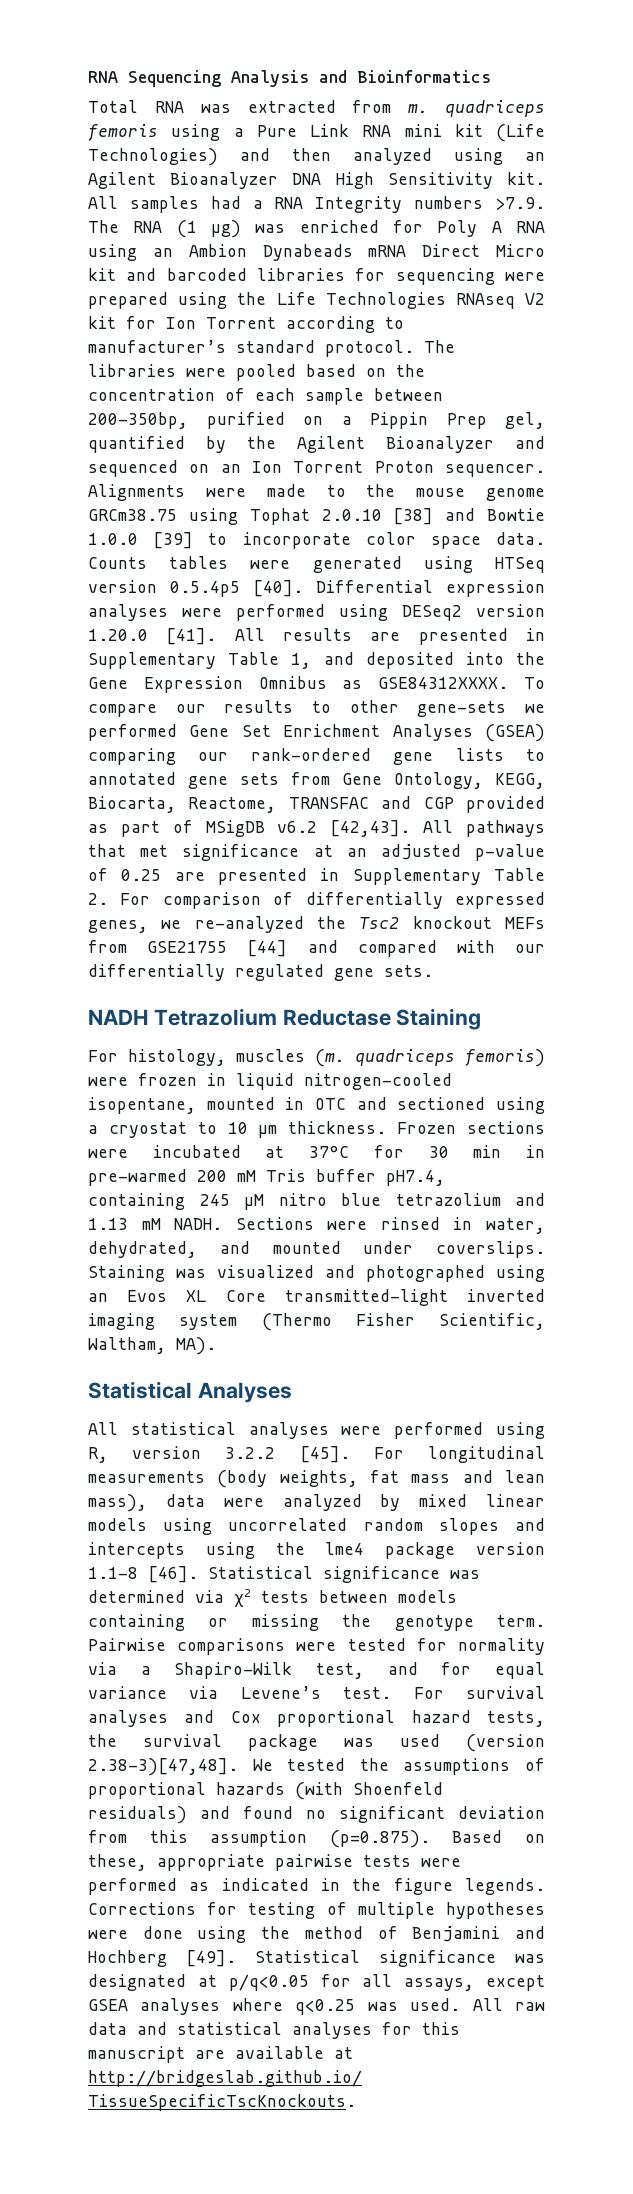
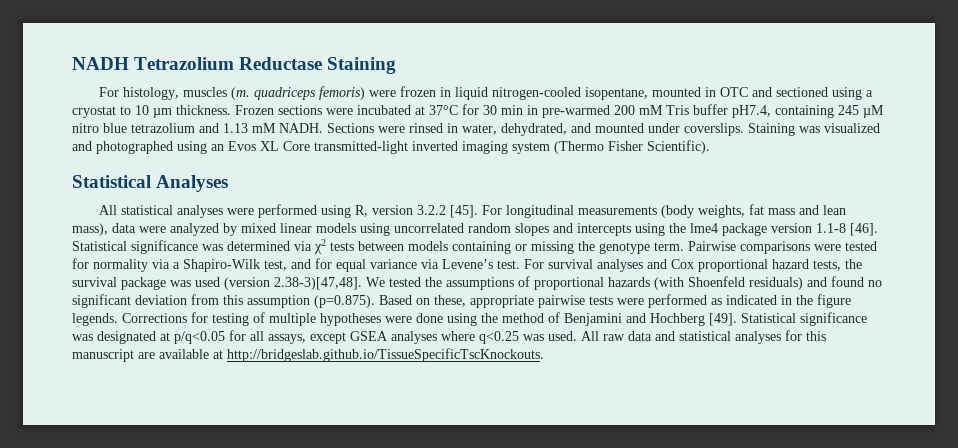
[88,70,491,87] [88,100,545,117] [88,124,545,142] [88,148,545,166] [88,172,545,189] [88,196,545,213] [88,220,545,238] [88,244,545,261] [88,268,545,285] [88,292,545,309] [88,316,404,333] [88,340,455,357] [88,364,425,381] [88,388,443,405] [88,412,545,429] [88,436,545,453] [88,460,545,477] [88,484,545,501] [88,508,545,525] [88,532,545,549] [88,556,545,573] [88,580,545,597] [88,604,545,621] [88,628,545,645] [88,652,545,669] [88,676,545,693] [88,700,545,717] [88,724,545,742] [88,748,545,765] [88,772,545,789] [88,796,545,813] [88,820,545,837] [88,844,545,861] [88,868,545,885] [88,892,545,909] [88,916,545,933] [88,940,545,957] [88,964,433,981] RNA Sequencing Analysis and Bioinformatics // Total RNA was extracted from m. quadriceps femoris using a Pure Link RNA mini kit (Life Technologies) and then analyzed using an Agilent Bioanalyzer DNA High Sensitivity kit. All samples had a RNA Integrity numbers >7.9. The RNA (1 μg) was enriched for Poly A RNA using an Ambion Dynabeads mRNA Direct Micro kit and barcoded libraries for sequencing were prepared using the Life Technologies RNAseq V2 kit for Ion Torrent according to manufacturer’s standard protocol. The libraries were pooled based on the concentration of each sample between 200-350bp, purified on a Pippin Prep gel, quantified by the Agilent Bioanalyzer and sequenced on an Ion Torrent Proton sequencer. Alignments were made to the mouse genome GRCm38.75 using Tophat 2.0.10 [38] and Bowtie 1.0.0 [39] to incorporate color space data. Counts tables were generated using HTSeq version 0.5.4p5 [40]. Differential expression analyses were performed using DESeq2 version 1.20.0 [41]. All results are presented in Supplementary Table 1, and deposited into the Gene Expression Omnibus as GSE84312XXXX. To compare our results to other gene-sets we performed Gene Set Enrichment Analyses (GSEA) comparing our rank-ordered gene lists to annotated gene sets from Gene Ontology, KEGG, Biocarta, Reactome, TRANSFAC and CGP provided as part of MSigDB v6.2 [42,43]. All pathways that met significance at an adjusted p-value of 0.25 are presented in Supplementary Table 2. For comparison of differentially expressed genes, we re-analyzed the Tsc2 knockout MEFs from GSE21755 [44] and compared with our differentially regulated gene sets. // -> (72, 63) none
[439,1313,545,1330] [88,1337,216,1355] Scientific, Waltham, MA). -> [647,140,710,154] Scientific).

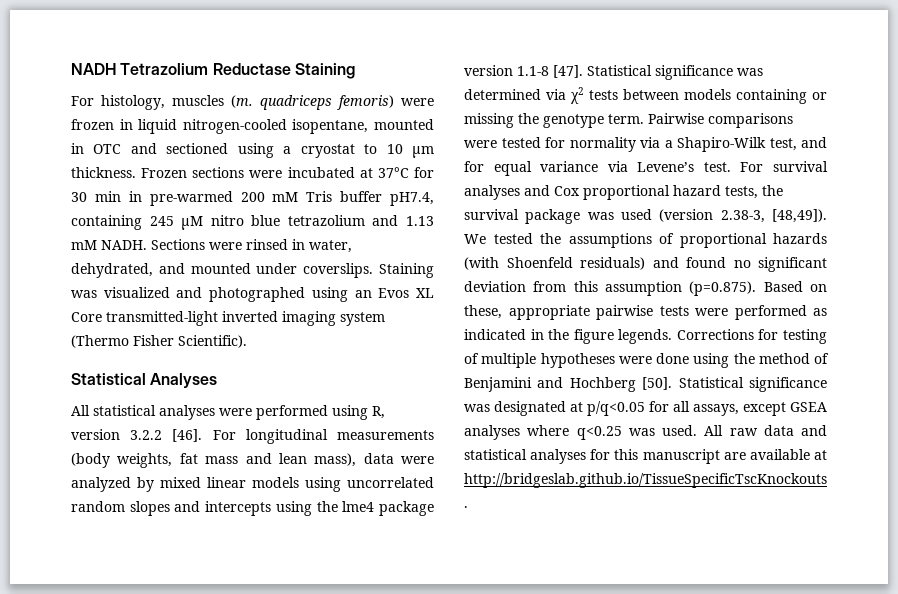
[450,205,479,218] [45]. -> [172,429,203,442] [46].
[850,223,878,236] [46]. -> [553,65,583,78] [47].
[274,277,362,290] 2.38-3)[47,48]. -> [720,209,827,223] 2.38-3, [48,49]).
[709,313,737,326] [49]. -> [642,377,673,390] [50].

